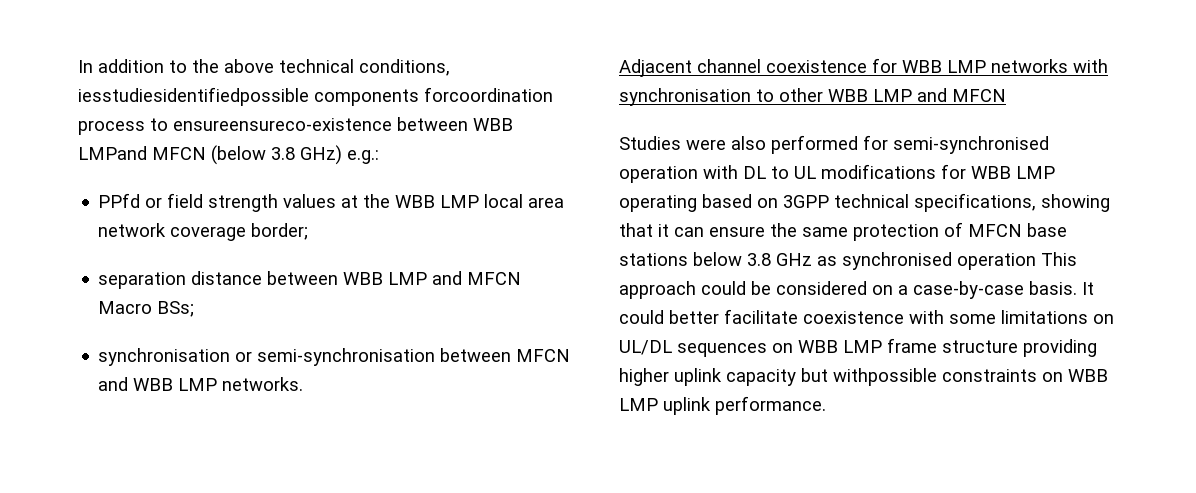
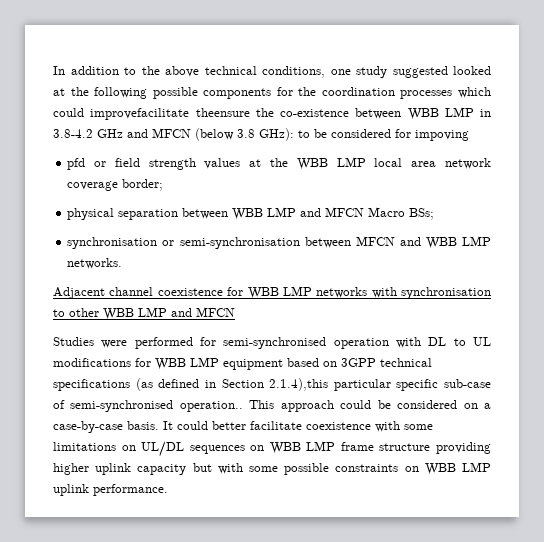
[78,87,553,106] [78,117,513,135] [78,145,379,165] [98,193,141,208] iesstudiesidentifiedpossible components forcoordination process to ensureensureco-existence between WBB LMPand MFCN (below 3.8 GHz) e.g.: // PPfd -> [330,66,491,78] [53,87,491,99] [53,107,491,120] [53,128,469,141] [67,158,86,170] one study suggested looked at the following possible components for the coordination processes which could improvefacilitate theensure the co-existence between WBB LMP in 3.8-4.2 GHz and MFCN (below 3.8 GHz): to be considered for impoving // pfd
[98,271,263,289] separation distance -> [67,208,179,220] physical separation
[731,136,766,150] also -> (128, 344) none
[619,195,697,212] operating -> [223,359,283,370] equipment
[914,193,1110,212] [619,222,1067,241] [619,252,1036,270] specifications, showing that it can ensure the same protection of MFCN base stations below 3.8 GHz as synchronised operation -> [53,378,491,391] [53,400,243,412] specifications (as defined in Section 2.1.4),this particular specific sub-case of semi-synchronised operation..
[833,368,937,386] withpossible -> [217,463,330,475] with some possible

